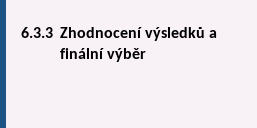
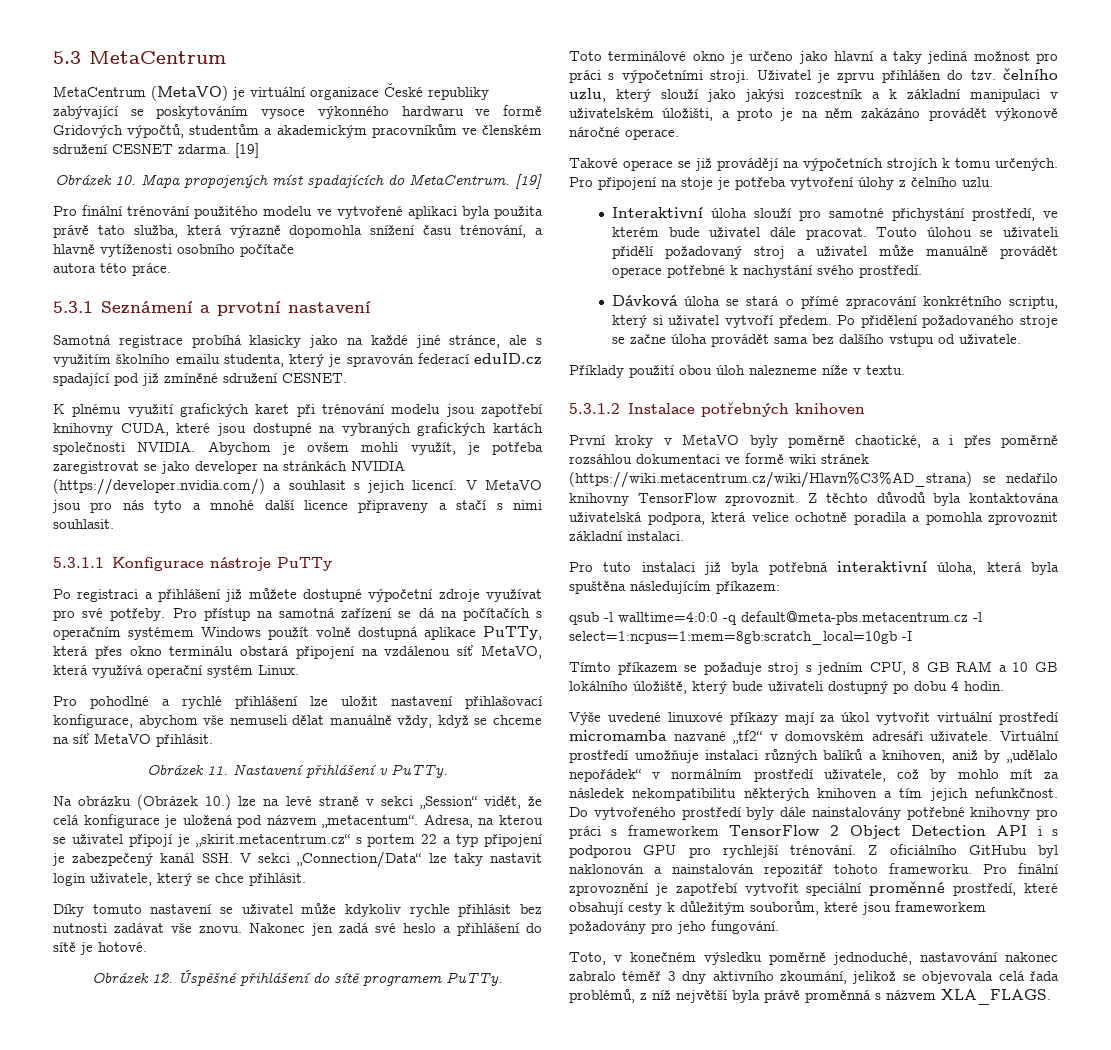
[21,27,218,41] [60,48,147,62] 6.3.3 Zhodnocení výsledků a finální výběr -> [53,51,226,64] [53,83,489,101] [53,105,542,119] [53,124,542,138] [53,143,259,158] [54,174,542,189] [53,205,543,219] [53,225,544,238] [53,244,294,257] [53,263,171,276] [53,301,371,316] [53,335,543,348] [53,353,542,367] [53,373,347,386] [53,403,542,417] [53,422,543,436] [53,441,543,455] [53,460,405,474] [53,478,542,495] [52,500,542,513] [53,519,114,529] [53,557,332,571] [53,588,542,602] [53,608,543,621] [53,626,542,640] [53,645,542,659] [53,665,299,678] [53,696,542,709] [53,714,542,728] [53,733,213,747] [147,764,448,778] [53,794,542,810] [53,814,543,828] [53,834,542,847] [52,851,542,868] [53,873,306,886] [53,903,542,917] [53,923,542,936] [53,942,147,955] [92,970,503,986] [569,51,1058,64] [569,68,1058,83] [569,88,1058,102] [569,108,1058,121] [569,127,679,140] [569,158,1058,171] [569,177,993,190] [612,207,1058,221] [612,227,1058,240] [612,245,1058,259] [612,265,923,278] [612,295,1058,309] [612,315,1058,328] [612,334,1022,347] [569,365,905,378] [569,402,865,417] [569,434,1058,448] [569,453,869,464] [569,471,1058,488] [569,492,1059,506] [569,512,1058,525] [569,531,684,541] [569,561,1059,575] [569,581,780,594] [569,611,982,625] [569,631,912,645] [569,661,1058,675] [569,681,1004,694] [569,712,1058,725] [569,730,1058,744] [569,749,1058,763] [569,769,1059,782] [569,787,1058,801] [569,807,1058,820] [569,825,1058,839] [569,844,1058,858] [569,863,1058,877] [569,881,1058,896] [569,901,986,915] [569,920,779,934] [569,952,1058,965] [569,971,1059,984] [569,989,1051,1005] 5.3 MetaCentrum // MetaCentrum (MetaVO) je virtuální organizace České republiky zabývající se poskytováním vysoce výkonného hardwaru ve formě Gridových výpočtů, studentům a akademickým pracovníkům ve členském sdružení CESNET zdarma. [19] // Obrázek 10. Mapa propojených míst spadajících do MetaCentrum. [19] // Pro finální trénování použitého modelu ve vytvořené aplikaci byla použita právě tato služba, která výrazně dopomohla snížení času trénování, a hlavně vytíženosti osobního počítače // autora této práce. // 5.3.1 Seznámení a prvotní nastavení // Samotná registrace probíhá klasicky jako na každé jiné stránce, ale s využitím školního emailu studenta, který je spravován federací eduID.cz spadající pod již zmíněné sdružení CESNET. // K plnému využití grafických karet při trénování modelu jsou zapotřebí knihovny CUDA, které jsou dostupné na vybraných grafických kartách společnosti NVIDIA. Abychom je ovšem mohli využít, je potřeba zaregistrovat se jako developer na stránkách NVIDIA (https://developer.nvidia.com/) a souhlasit s jejich licencí. V MetaVO jsou pro nás tyto a mnohé další licence připraveny a stačí s nimi souhlasit. // 5.3.1.1 Konfigurace nástroje PuTTy // Po registraci a přihlášení již můžete dostupné výpočetní zdroje využívat pro své potřeby. Pro přístup na samotná zařízení se dá na počítačích s operačním systémem Windows použít volně dostupná aplikace PuTTy, která přes okno terminálu obstará připojení na vzdálenou síť MetaVO, která využívá operační systém Linux. // Pro pohodlné a rychlé přihlášení lze uložit nastavení přihlašovací konfigurace, abychom vše nemuseli dělat manuálně vždy, když se chceme na síť MetaVO přihlásit. // Obrázek 11. Nastavení přihlášení v PuTTy. // Na obrázku (Obrázek 10.) lze na levé straně v sekci „Session“ vidět, že celá konfigurace je uložená pod názvem „metacentum“. Adresa, na kterou se uživatel připojí je „skirit.metacentrum.cz“ s portem 22 a typ připojení je zabezpečený kanál SSH. V sekci „Connection/Data“ lze taky nastavit login uživatele, který se chce přihlásit. // Díky tomuto nastavení se uživatel může kdykoliv rychle přihlásit bez nutnosti zadávat vše znovu. Nakonec jen zadá své heslo a přihlášení do sítě je hotové. // Obrázek 12. Úspěšné přihlášení do sítě programem PuTTy. // Toto terminálové okno je určeno jako hlavní a taky jediná možnost pro práci s výpočetními stroji. Uživatel je zprvu přihlášen do tzv. čelního uzlu, který slouží jako jakýsi rozcestník a k základní manipulaci v uživatelském úložišti, a proto je na něm zakázáno provádět výkonově náročné operace. // Takové operace se již provádějí na výpočetních strojích k tomu určených. Pro připojení na stoje je potřeba vytvoření úlohy z čelního uzlu. // Interaktivní úloha slouží pro samotné přichystání prostředí, ve kterém bude uživatel dále pracovat. Touto úlohou se uživateli přidělí požadovaný stroj a uživatel může manuálně provádět operace potřebné k nachystání svého prostředí. // Dávková úloha se stará o přímé zpracování konkrétního scriptu, který si uživatel vytvoří předem. Po přidělení požadovaného stroje se začne úloha provádět sama bez dalšího vstupu od uživatele. // Příklady použití obou úloh nalezneme níže v textu. // 5.3.1.2 Instalace potřebných knihoven // První kroky v MetaVO byly poměrně chaotické, a i přes poměrně rozsáhlou dokumentaci ve formě wiki stránek (https://wiki.metacentrum.cz/wiki/Hlavn%C3%AD_strana) se nedařilo knihovny TensorFlow zprovoznit. Z těchto důvodů byla kontaktována uživatelská podpora, která velice ochotně poradila a pomohla zprovoznit základní instalaci. // Pro tuto instalaci již byla potřebná interaktivní úloha, která byla spuštěna následujícím příkazem: // qsub -l walltime=4:0:0 -q default@meta-pbs.metacentrum.cz -l select=1:ncpus=1:mem=8gb:scratch_local=10gb -I // Tímto příkazem se požaduje stroj s jedním CPU, 8 GB RAM a 10 GB lokálního úložiště, který bude uživateli dostupný po dobu 4 hodin. // Výše uvedené linuxové příkazy mají za úkol vytvořit virtuální prostředí micromamba nazvané „tf2“ v domovském adresáři uživatele. Virtuální prostředí umožňuje instalaci různých balíků a knihoven, aniž by „udělalo nepořádek“ v normálním prostředí uživatele, což by mohlo mít za následek nekompatibilitu některých knihoven a tím jejich nefunkčnost. Do vytvořeného prostředí byly dále nainstalovány potřebné knihovny pro práci s frameworkem TensorFlow 2 Object Detection API i s podporou GPU pro rychlejší trénování. Z oficiálního GitHubu byl naklonován a nainstalován repozitář tohoto frameworku. Pro finální zprovoznění je zapotřebí vytvořit speciální proměnné prostředí, které obsahují cesty k důležitým souborům, které jsou frameworkem požadovány pro jeho fungování. // Toto, v konečném výsledku poměrně jednoduché, nastavování nakonec zabralo téměř 3 dny aktivního zkoumání, jelikož se objevovala celá řada problémů, z níž největší byla právě proměnná s názvem XLA_FLAGS.

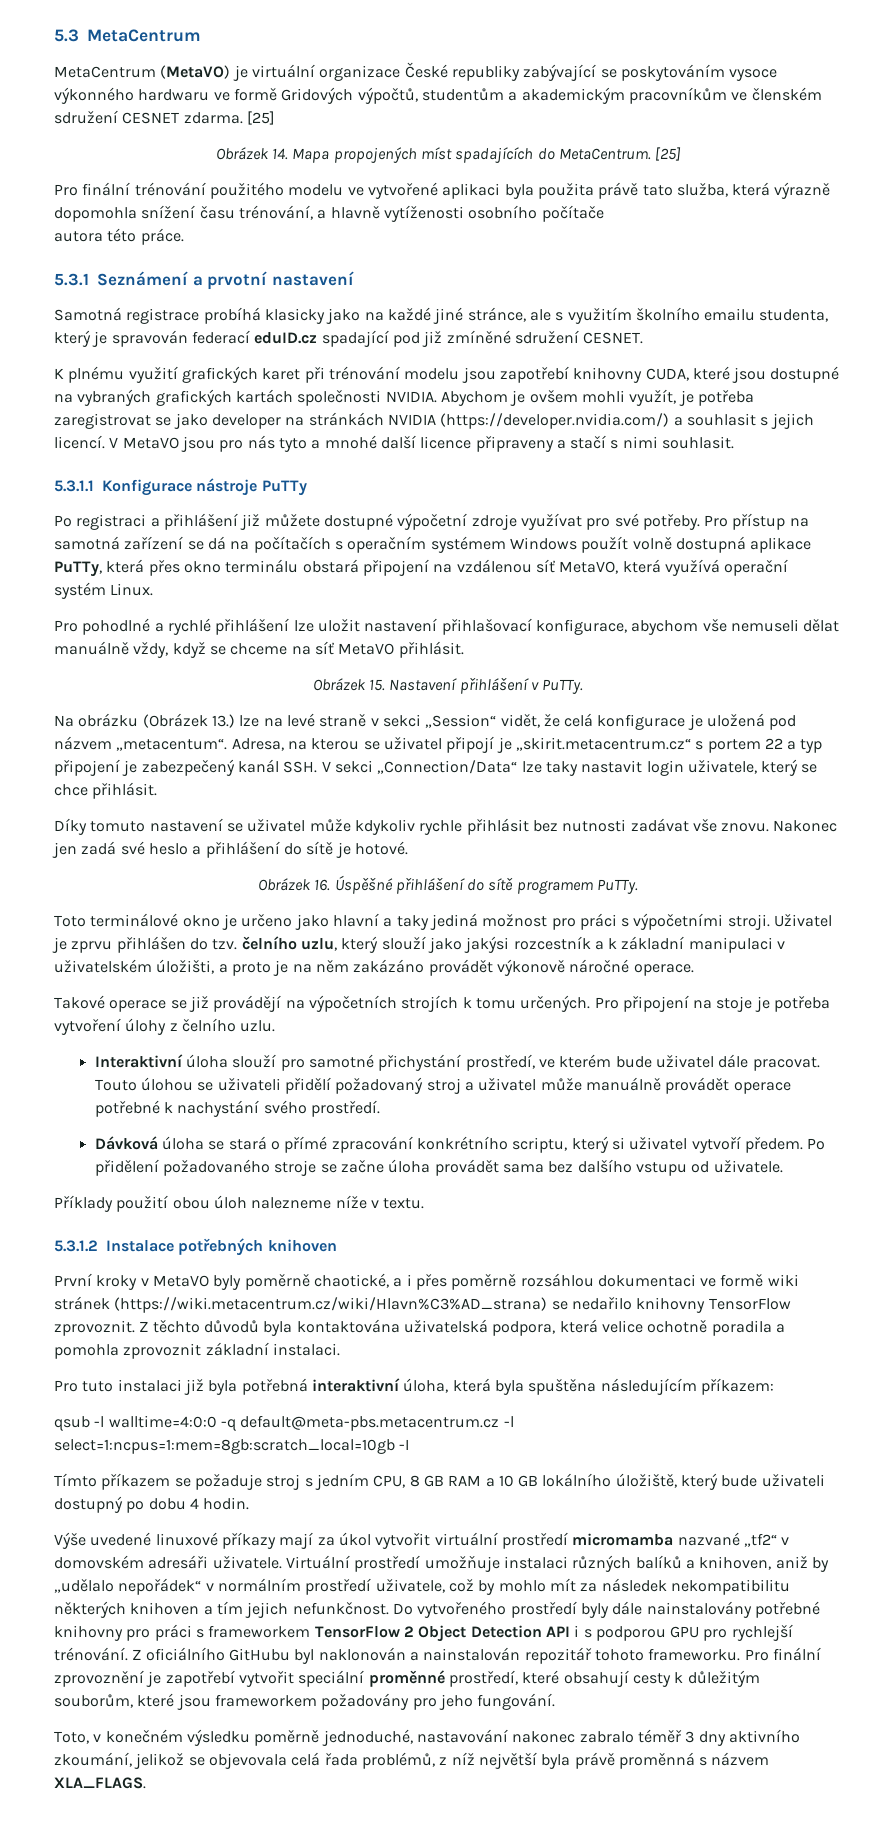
[235,143,259,158] [54,174,136,186] [19] // Obrázek 10. -> [246,111,275,125] [215,147,289,160] [25] // Obrázek 14.
[514,174,542,189] [19] -> [655,147,682,161] [25]
[207,765,228,775] 11. -> [369,679,386,691] 15.
[205,794,232,810] 10.) -> [211,714,235,728] 13.)
[152,973,173,983] 12. -> [314,879,331,891] 16.

